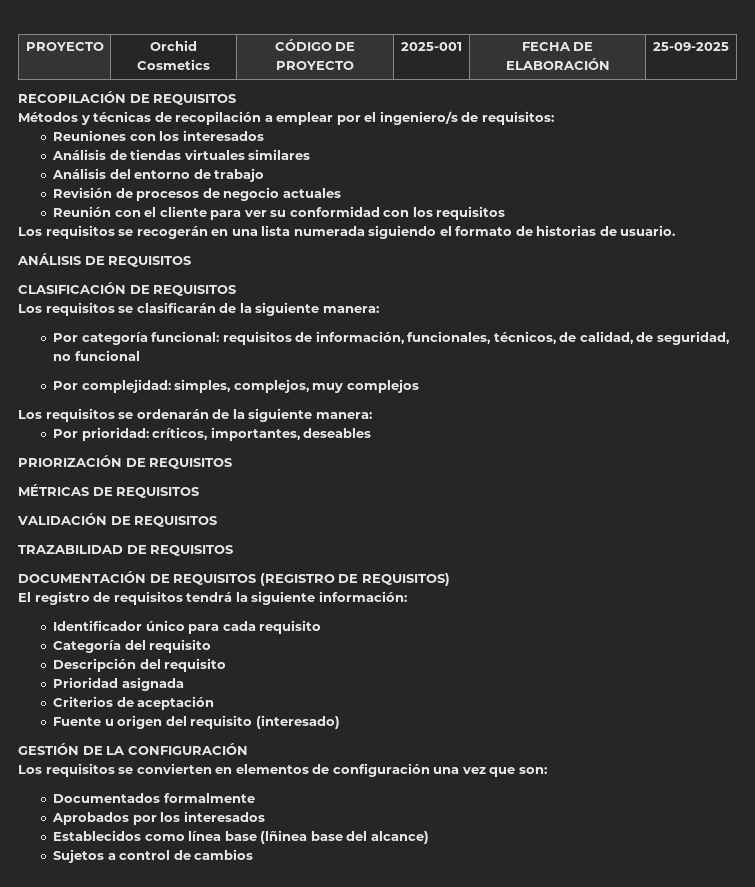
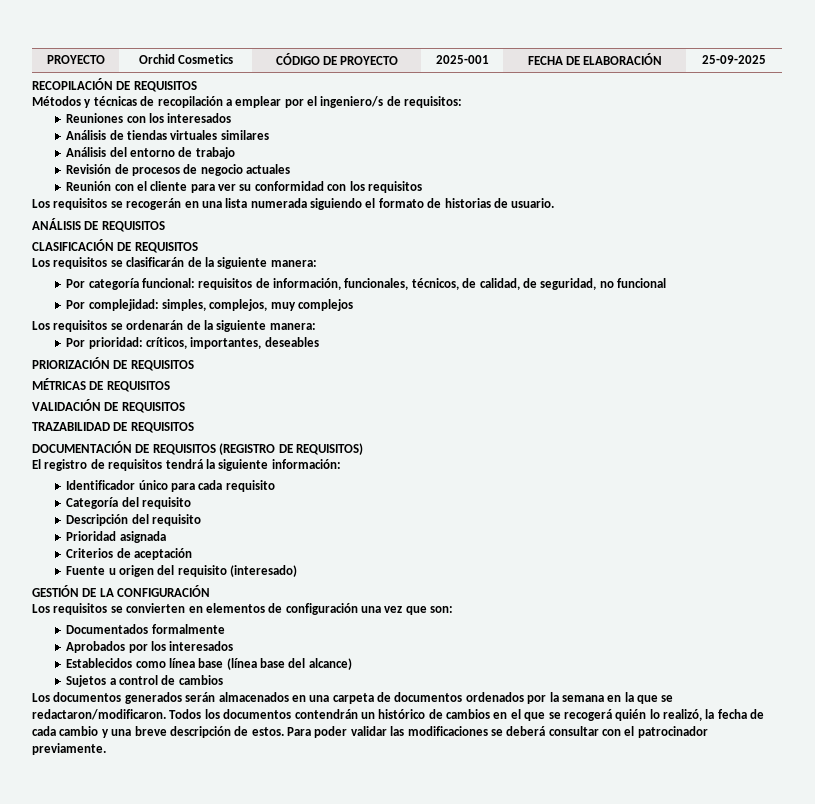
[260,830,308,844] (lñinea -> [226,658,257,670] (línea
(254, 854) none -> [32,692,674,704] [32,709,765,721] [32,726,708,738] [32,743,106,755] // Los documentos generados serán almacenados en una carpeta de documentos ordenados por la semana en la que se redactaron/modificaron. Todos los documentos contendrán un histórico de cambios en el que se recogerá quién lo realizó, la fecha de cada cambio y una breve descripción de estos. Para poder validar las modificaciones se deberá consultar con el patrocinador previamente.

